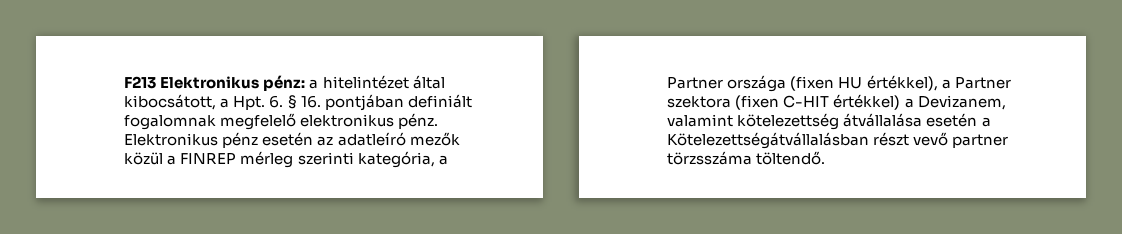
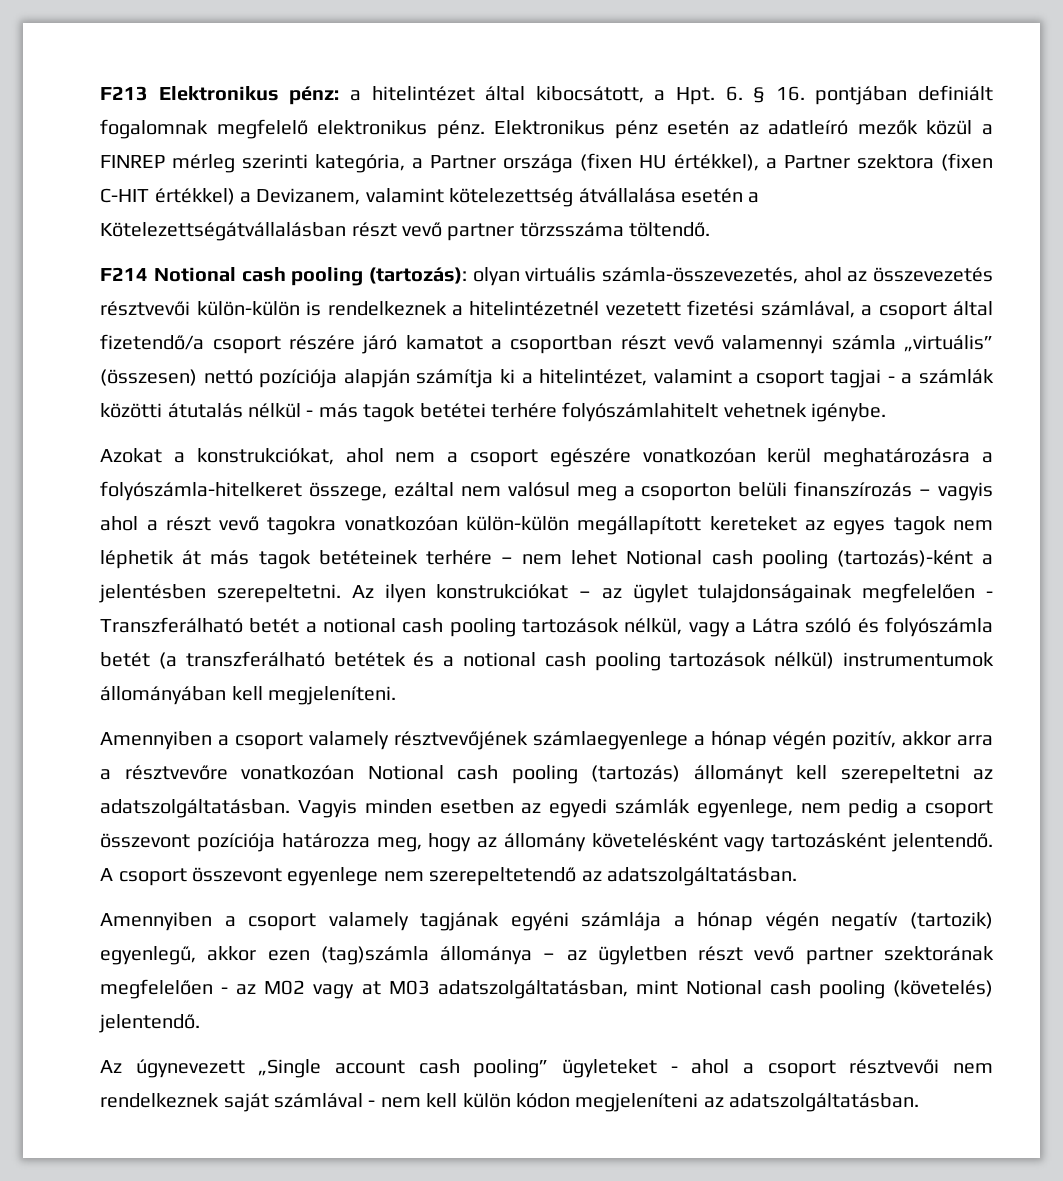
(826, 158) none -> [100,267,994,286] [100,300,993,320] [100,334,993,354] [100,369,994,388] [100,402,887,422] [100,448,993,467] [100,481,994,501] [100,516,993,535] [100,550,993,569] [99,583,994,603] [100,617,993,637] [100,651,994,671] [100,686,396,705] [100,731,993,750] [100,765,993,784] [100,799,993,818] [100,833,994,852] [100,867,797,886] [100,912,994,931] [100,946,995,965] [100,979,993,999] [99,1014,201,1033] [100,1059,993,1078] [100,1093,920,1112] // F214 Notional cash pooling (tartozás): olyan virtuális számla-összevezetés, ahol az összevezetés résztvevői külön-külön is rendelkeznek a hitelintézetnél vezetett fizetési számlával, a csoport által fizetendő/a csoport részére járó kamatot a csoportban részt vevő valamennyi számla „virtuális” (összesen) nettó pozíciója alapján számítja ki a hitelintézet, valamint a csoport tagjai - a számlák közötti átutalás nélkül - más tagok betétei terhére folyószámlahitelt vehetnek igénybe. // Azokat a konstrukciókat, ahol nem a csoport egészére vonatkozóan kerül meghatározásra a folyószámla-hitelkeret összege, ezáltal nem valósul meg a csoporton belüli finanszírozás – vagyis ahol a részt vevő tagokra vonatkozóan külön-külön megállapított kereteket az egyes tagok nem léphetik át más tagok betéteinek terhére – nem lehet Notional cash pooling (tartozás)-ként a jelentésben szerepeltetni. Az ilyen konstrukciókat – az ügylet tulajdonságainak megfelelően - Transzferálható betét a notional cash pooling tartozások nélkül, vagy a Látra szóló és folyószámla betét (a transzferálható betétek és a notional cash pooling tartozások nélkül) instrumentumok állományában kell megjeleníteni. // Amennyiben a csoport valamely résztvevőjének számlaegyenlege a hónap végén pozitív, akkor arra a résztvevőre vonatkozóan Notional cash pooling (tartozás) állományt kell szerepeltetni az adatszolgáltatásban. Vagyis minden esetben az egyedi számlák egyenlege, nem pedig a csoport összevont pozíciója határozza meg, hogy az állomány követelésként vagy tartozásként jelentendő. A csoport összevont egyenlege nem szerepeltetendő az adatszolgáltatásban. // Amennyiben a csoport valamely tagjának egyéni számlája a hónap végén negatív (tartozik) egyenlegű, akkor ezen (tag)számla állománya – az ügyletben részt vevő partner szektorának megfelelően - az M02 vagy at M03 adatszolgáltatásban, mint Notional cash pooling (követelés) jelentendő. // Az úgynevezett „Single account cash pooling” ügyleteket - ahol a csoport résztvevői nem rendelkeznek saját számlával - nem kell külön kódon megjeleníteni az adatszolgáltatásban.

